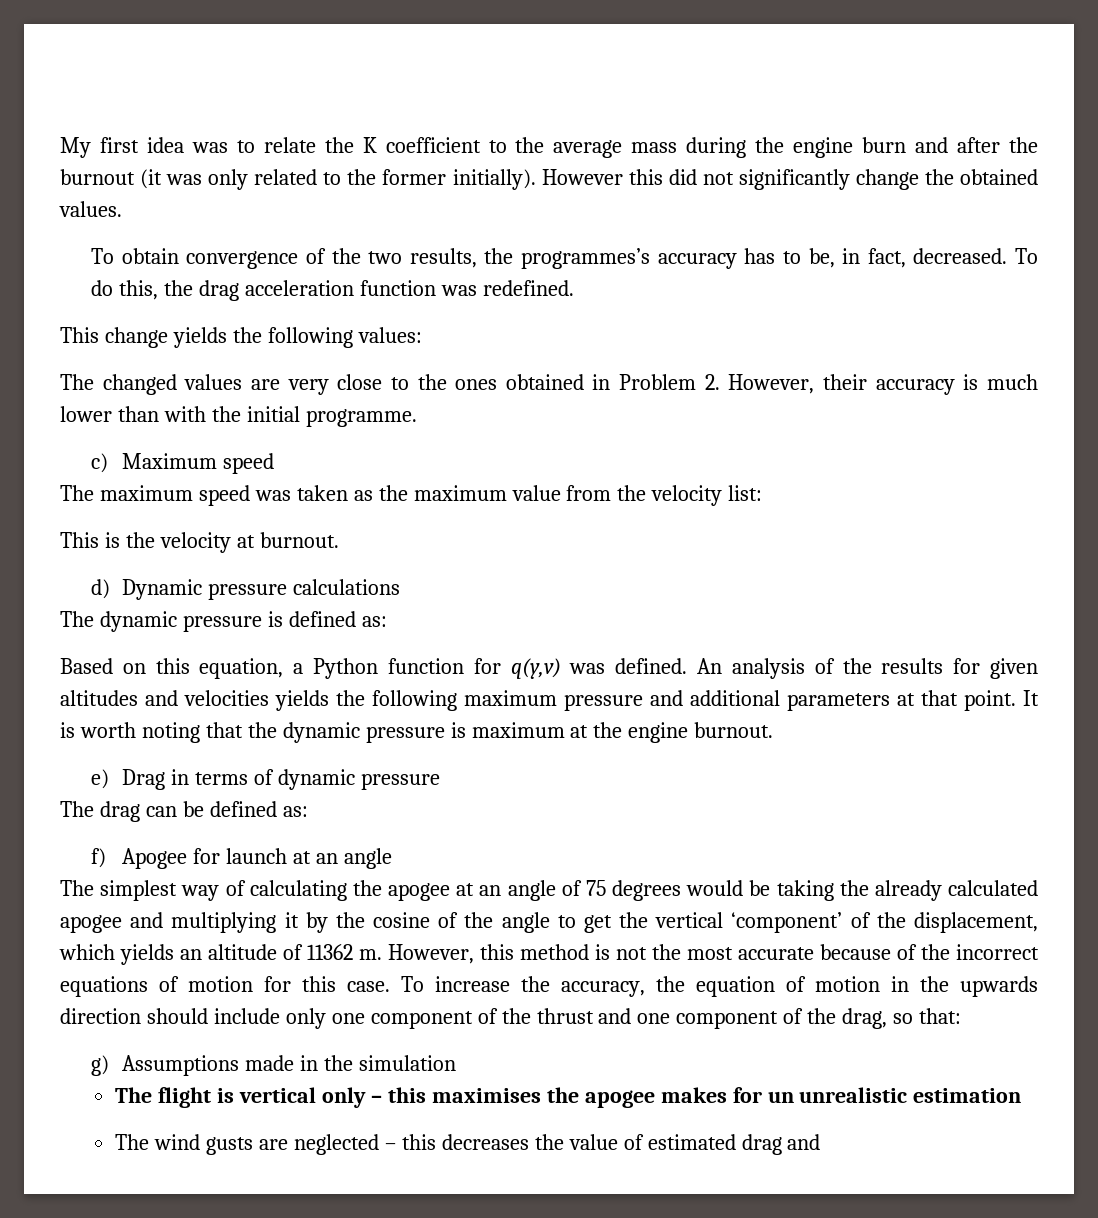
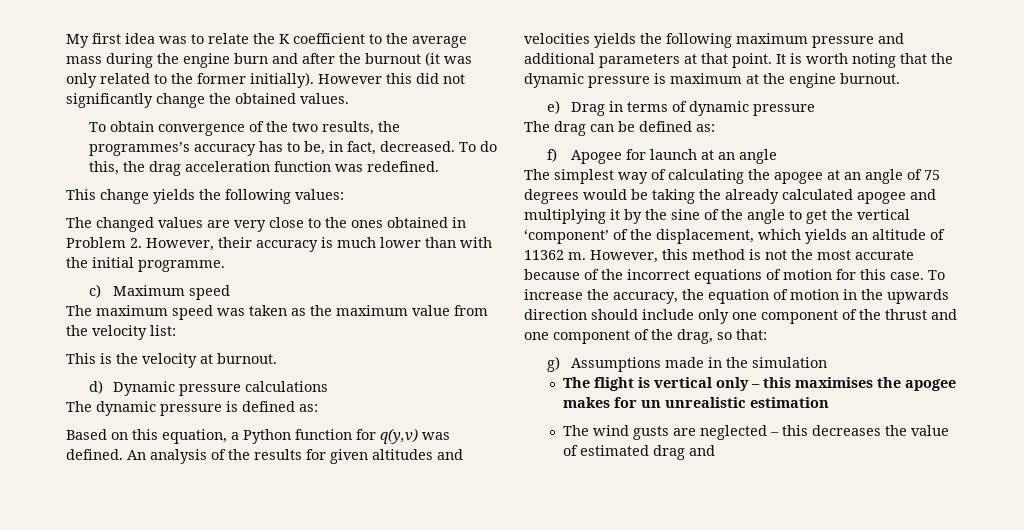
[373,912,431,928] cosine -> [671,209,700,220] sine

